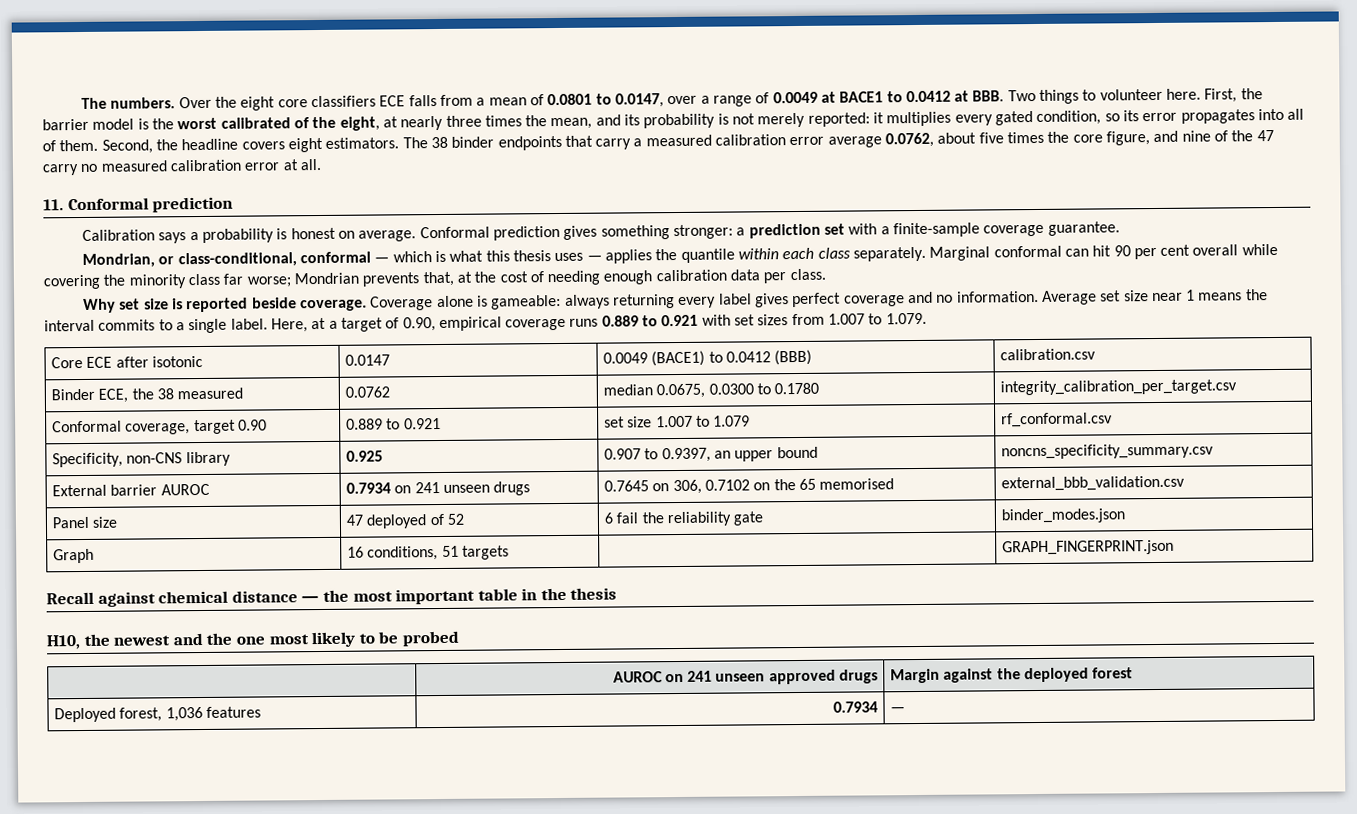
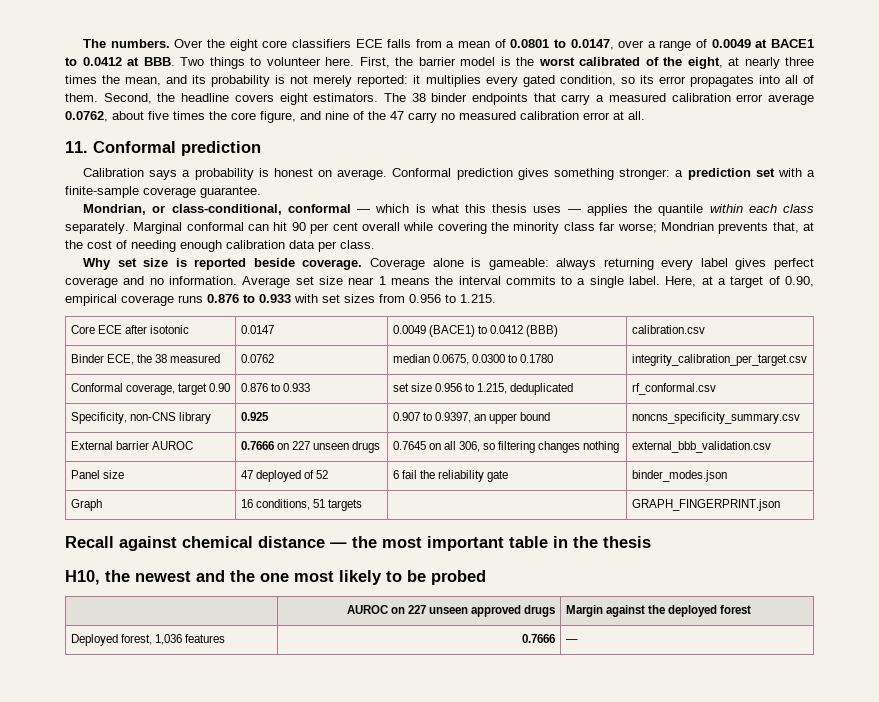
[601,314,699,327] 0.889 to 0.921 -> [207,294,291,303] 0.876 to 0.933
[828,312,927,325] 1.007 to 1.079. -> [409,294,496,303] 0.956 to 1.215.
[345,417,441,430] [603,415,751,428] 0.889 to 0.921 | set size 1.007 to 1.079 -> [240,383,310,392] [392,383,574,395] 0.876 to 0.933 | set size 0.956 to 1.215, deduplicated
[345,482,440,494] 0.7934 on 241 -> [240,441,310,450] 0.7666 on 227
[672,478,895,495] 306, 0.7102 on the 65 memorised -> [443,441,620,453] all 306, so filtering changes nothing
[687,670,713,682] 241 -> [408,605,427,614] 227
[833,701,879,713] 0.7934 -> [522,634,556,643] 0.7666

